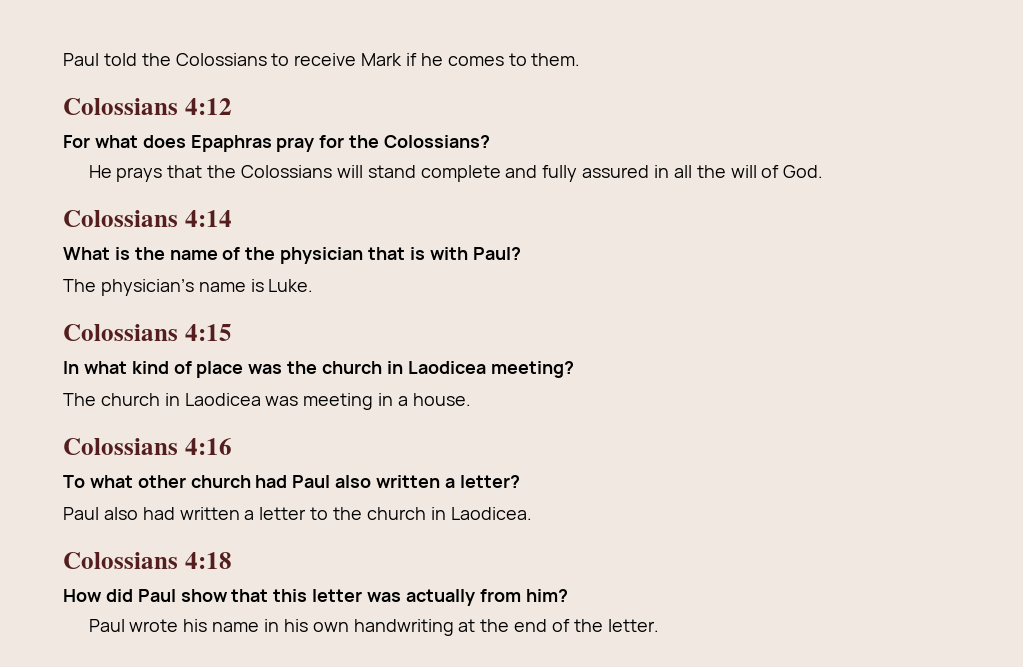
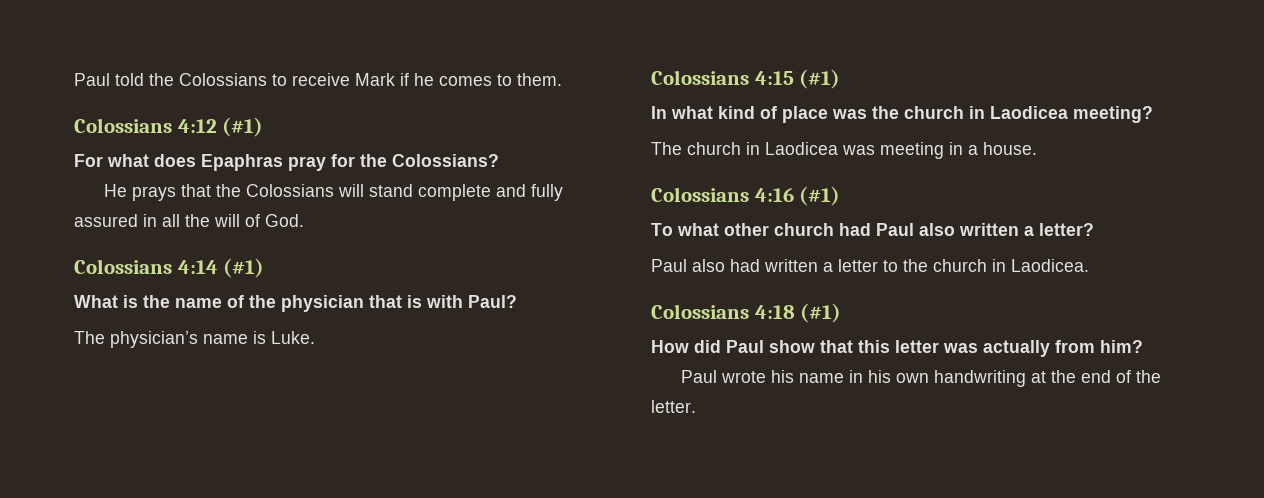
(232, 106) none -> [222,117,264,137] (#1)
(232, 218) none -> [223,258,265,278] (#1)
(232, 332) none -> [799,69,841,89] (#1)
(232, 446) none -> [799,186,841,206] (#1)
(232, 560) none -> [800,303,842,323] (#1)

